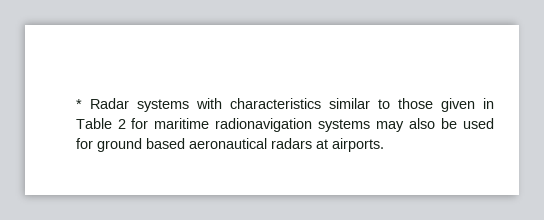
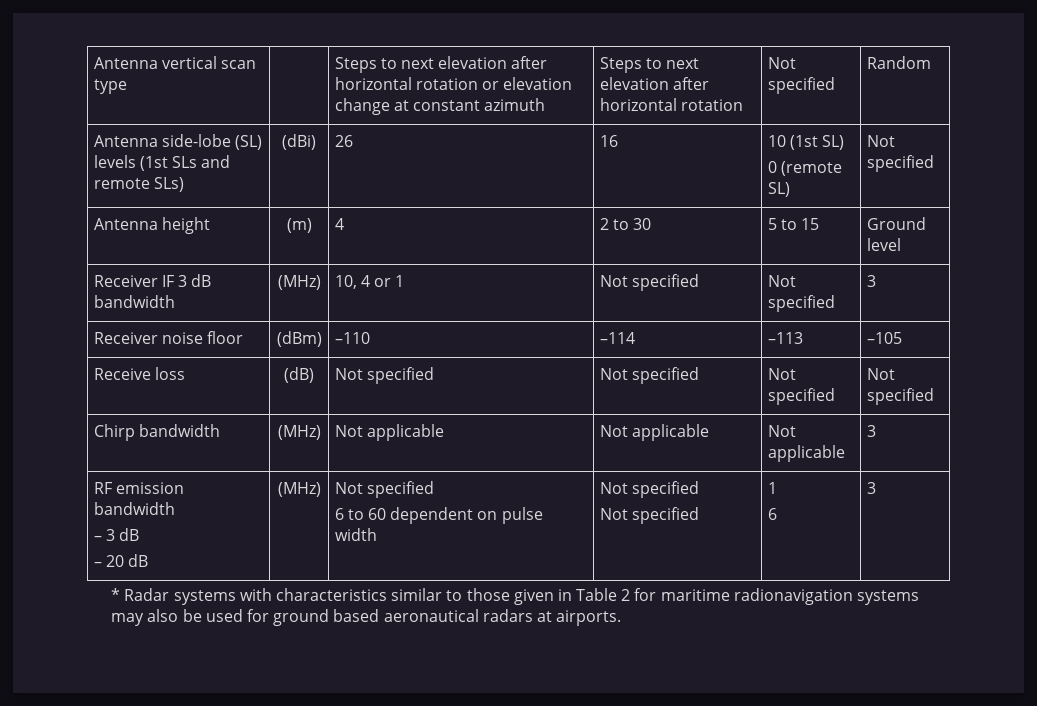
(75, 104) none -> [93,56,257,69] [93,79,127,94] [334,56,548,73] [334,77,573,90] [334,98,546,115] [599,57,700,73] [599,77,709,90] [599,98,743,111] [767,57,796,69] [767,77,835,94] [866,56,931,69] [93,134,263,150] [93,155,231,171] [93,177,184,192] [282,134,316,150] [334,135,353,147] [599,135,618,147] [767,135,845,150] [767,161,842,176] [767,182,790,197] [866,135,895,147] [866,155,934,172] [93,217,210,234] [286,218,312,233] [334,218,344,230] [599,218,652,230] [767,218,820,230] [866,217,926,230] [866,238,901,251] [93,274,212,287] [93,295,175,308] [277,275,321,290] [334,275,405,289] [599,274,699,291] [767,275,796,287] [767,295,835,312] [866,275,876,287] [93,331,244,344] [276,331,322,347] [334,332,370,344] [599,332,635,344] [767,332,803,344] [866,332,902,344] [93,367,185,380] [284,367,314,383] [334,367,434,384] [599,367,699,384] [767,368,796,380] [767,388,835,405] [866,368,895,380] [866,388,934,405] [93,424,220,441] [277,425,321,440] [334,424,444,441] [599,424,709,441] [767,425,796,437] [767,445,845,462] [866,425,876,437] [93,482,184,494] [93,502,175,515] [93,528,140,541] [93,554,149,567] [277,482,321,497] [334,481,434,498] [334,507,543,524] [334,528,377,541] [599,481,699,498] [599,507,699,524] [767,482,777,494] [767,508,777,520] [866,482,876,494] Antenna vertical scan type | | Steps to next elevation after horizontal rotation or elevation change at constant azimuth | Steps to next elevation after horizontal rotation | Not specified | Random // Antenna side-lobe (SL) levels (1st SLs and remote SLs) | (dBi) | 26 | 16 | 10 (1st SL) // 0 (remote SL) | Not specified // Antenna height | (m) | 4 | 2 to 30 | 5 to 15 | Ground level // Receiver IF 3 dB bandwidth | (MHz) | 10, 4 or 1 | Not specified | Not specified | 3 // Receiver noise floor | (dBm) | –110 | –114 | –113 | –105 // Receive loss | (dB) | Not specified | Not specified | Not specified | Not specified // Chirp bandwidth | (MHz) | Not applicable | Not applicable | Not applicable | 3 // RF emission bandwidth // – 3 dB // – 20 dB | (MHz) | Not specified // 6 to 60 dependent on pulse width | Not specified // Not specified | 1 // 6 | 3 //

